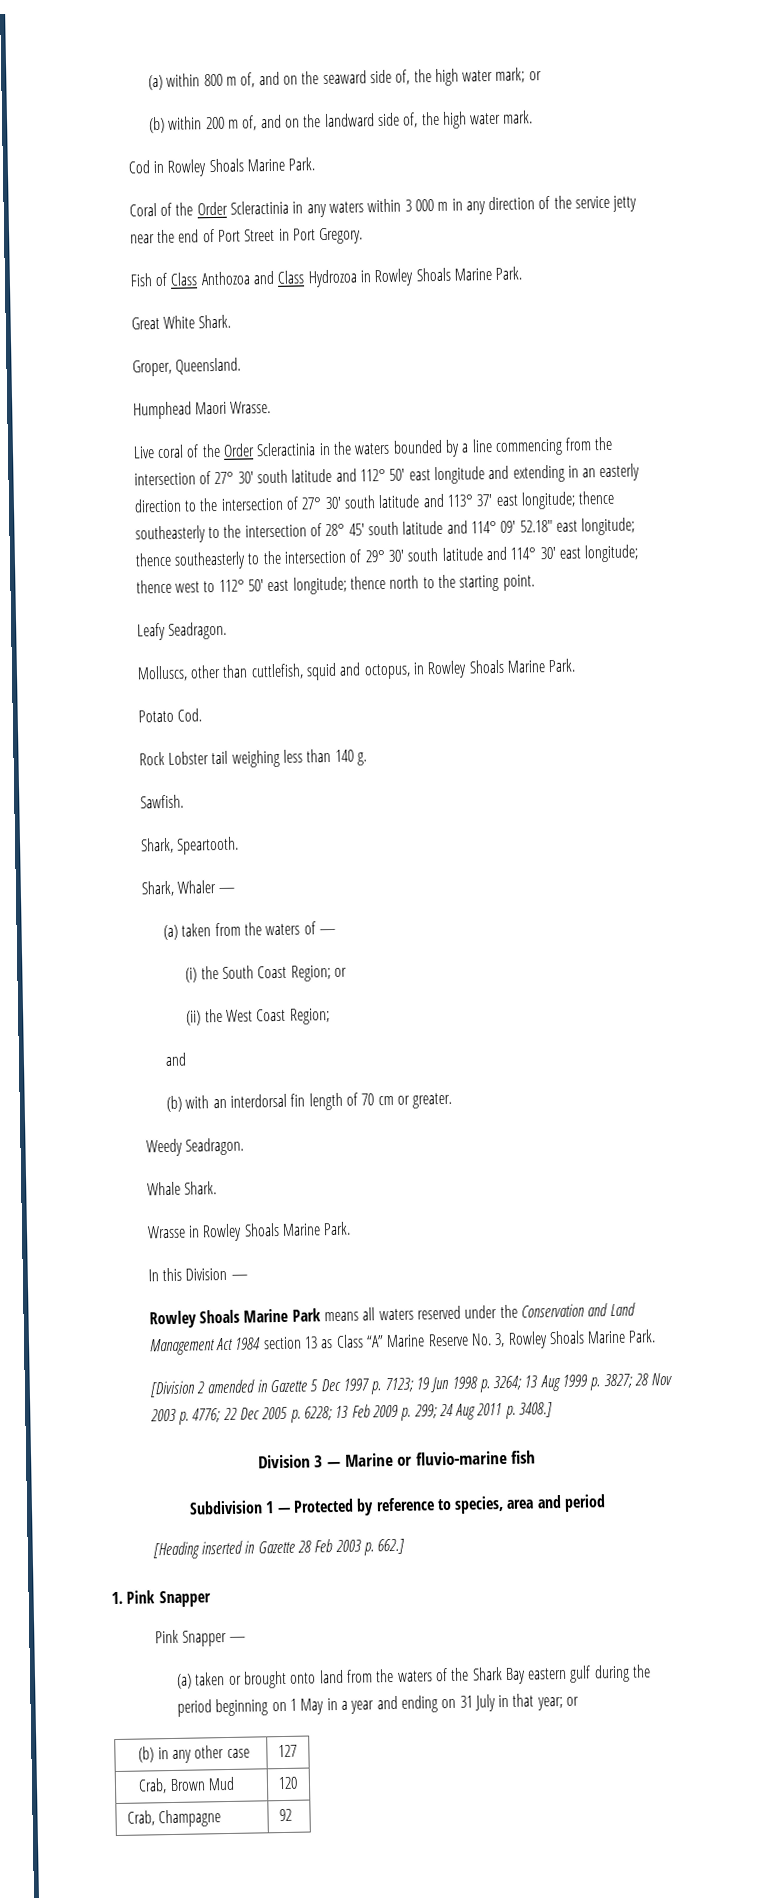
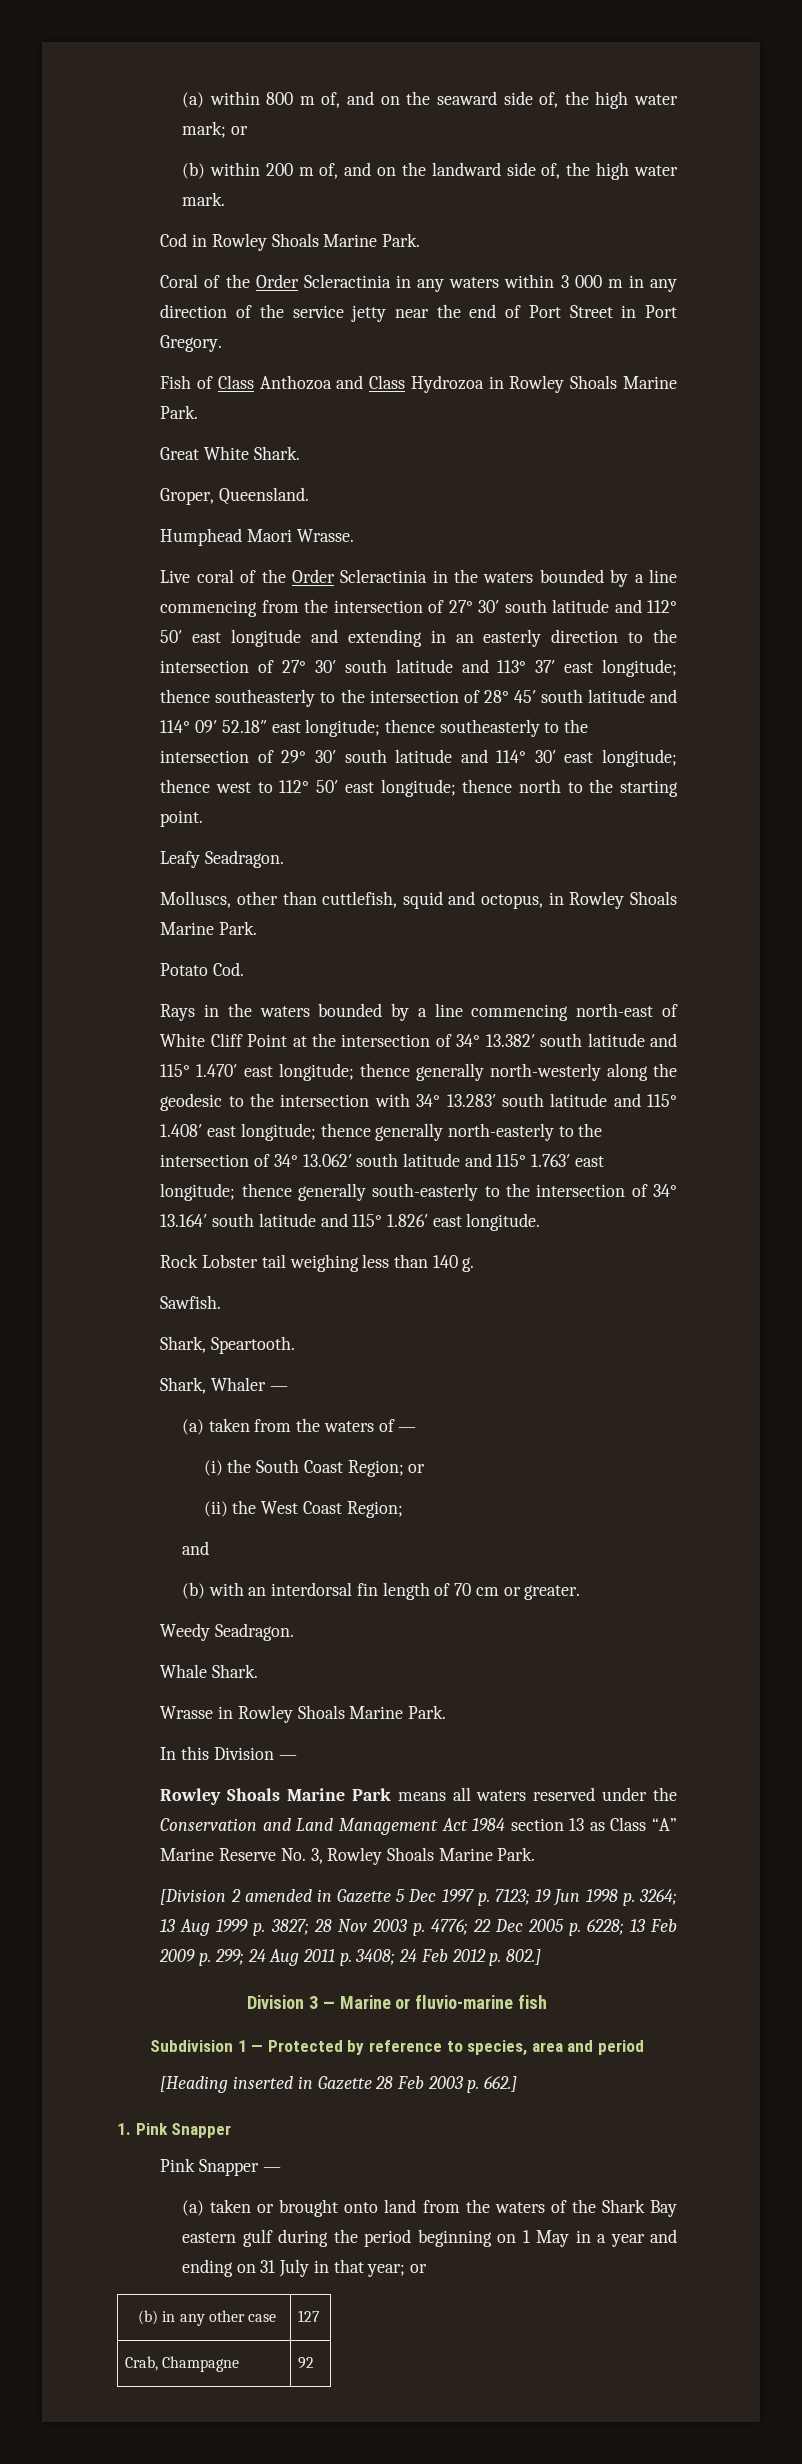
(202, 715) none -> [160,1003,678,1021] [160,1033,678,1047] [160,1063,677,1081] [160,1093,678,1111] [160,1123,603,1141] [160,1153,604,1167] [160,1183,677,1201] [160,1213,541,1231] // Rays in the waters bounded by a line commencing north-east of White Cliff Point at the intersection of 34° 13.382′ south latitude and 115° 1.470′ east longitude; thence generally north-westerly along the geodesic to the intersection with 34° 13.283′ south latitude and 115° 1.408′ east longitude; thence generally north-easterly to the intersection of 34° 13.062′ south latitude and 115° 1.763′ east longitude; thence generally south-easterly to the intersection of 34° 13.164′ south latitude and 115° 1.826′ east longitude.
[519,1402,554,1418] 3408.] -> [355,1949,542,1966] 3408; 24 Feb 2012 p. 802.]
[138,1776,236,1794] [277,1776,298,1790] // Crab, Brown Mud | 120 -> (321, 2316) none

